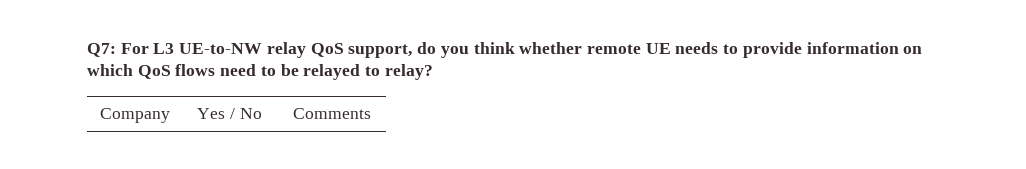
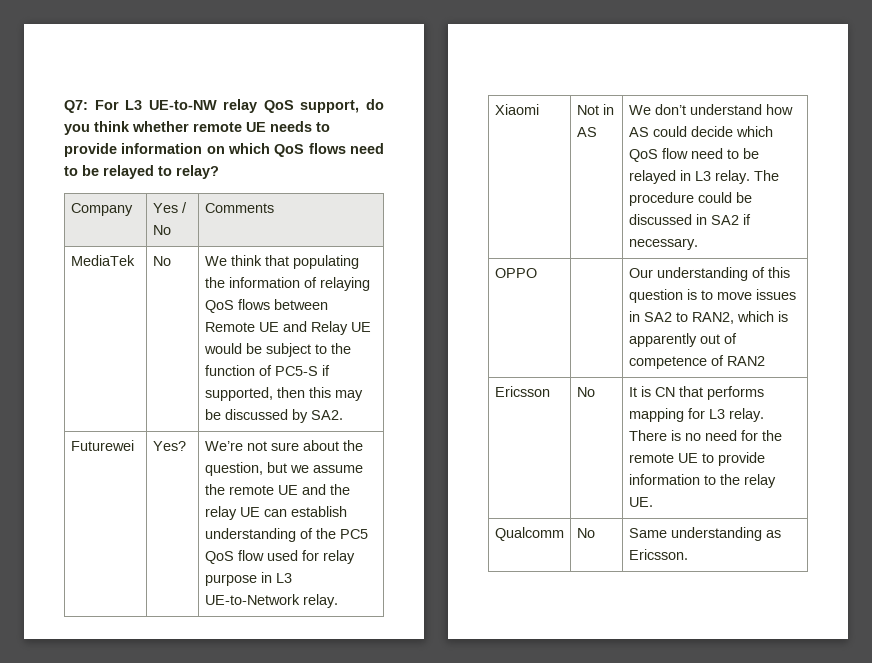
(372, 113) none -> [70,255,135,266] [152,256,171,266] [204,255,359,269] [204,277,370,291] [204,299,328,313] [204,321,371,335] [203,343,351,357] [204,365,330,376] [204,387,363,401] [204,409,343,423] [70,440,134,451] [152,441,186,451] [204,440,363,451] [204,462,363,476] [204,484,350,495] [204,506,347,520] [204,528,368,542] [204,550,355,564] [204,572,292,586] [204,594,338,608] [494,104,539,115] [576,104,614,115] [576,127,597,137] [628,104,793,115] [628,126,773,137] [628,148,759,162] [628,170,779,184] [628,192,752,206] [628,214,751,225] [628,238,698,250] [494,268,537,278] [628,267,790,281] [628,289,796,303] [628,311,788,324] [628,333,737,347] [628,355,765,369] [494,386,550,397] [576,387,595,397] [628,386,764,400] [628,408,764,422] [628,430,782,441] [628,452,765,466] [628,474,776,488] [628,497,653,507] [494,527,564,541] [576,528,595,538] [628,527,781,541] [628,549,688,560] // MediaTek | No | We think that populating the information of relaying QoS flows between Remote UE and Relay UE would be subject to the function of PC5-S if supported, then this may be discussed by SA2. // Futurewei | Yes? | We’re not sure about the question, but we assume the remote UE and the relay UE can establish understanding of the PC5 QoS flow used for relay purpose in L3 UE-to-Network relay. // Xiaomi | Not in AS | We don’t understand how AS could decide which QoS flow need to be relayed in L3 relay. The procedure could be discussed in SA2 if necessary. // OPPO | | Our understanding of this question is to move issues in SA2 to RAN2, which is apparently out of competence of RAN2 // Ericsson | No | It is CN that performs mapping for L3 relay. There is no need for the remote UE to provide information to the relay UE. // Qualcomm | No | Same understanding as Ericsson.

